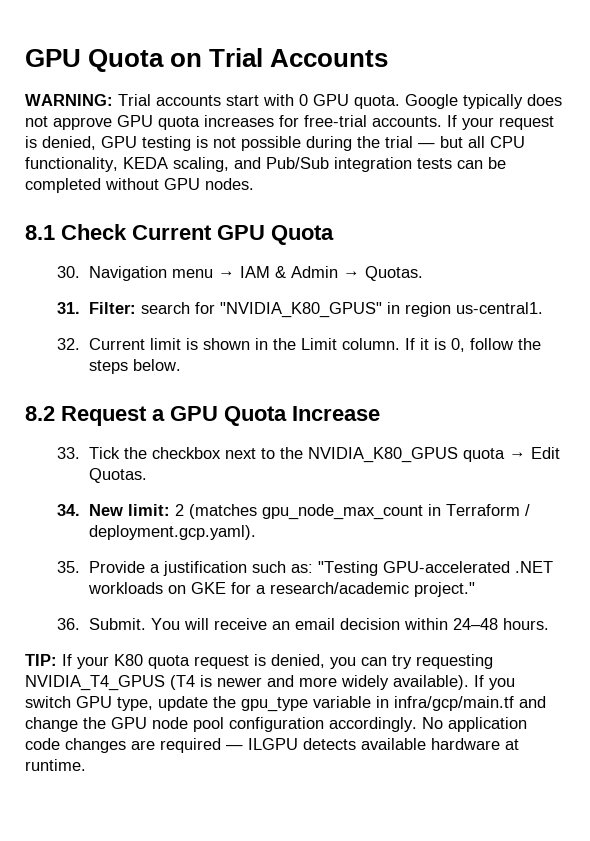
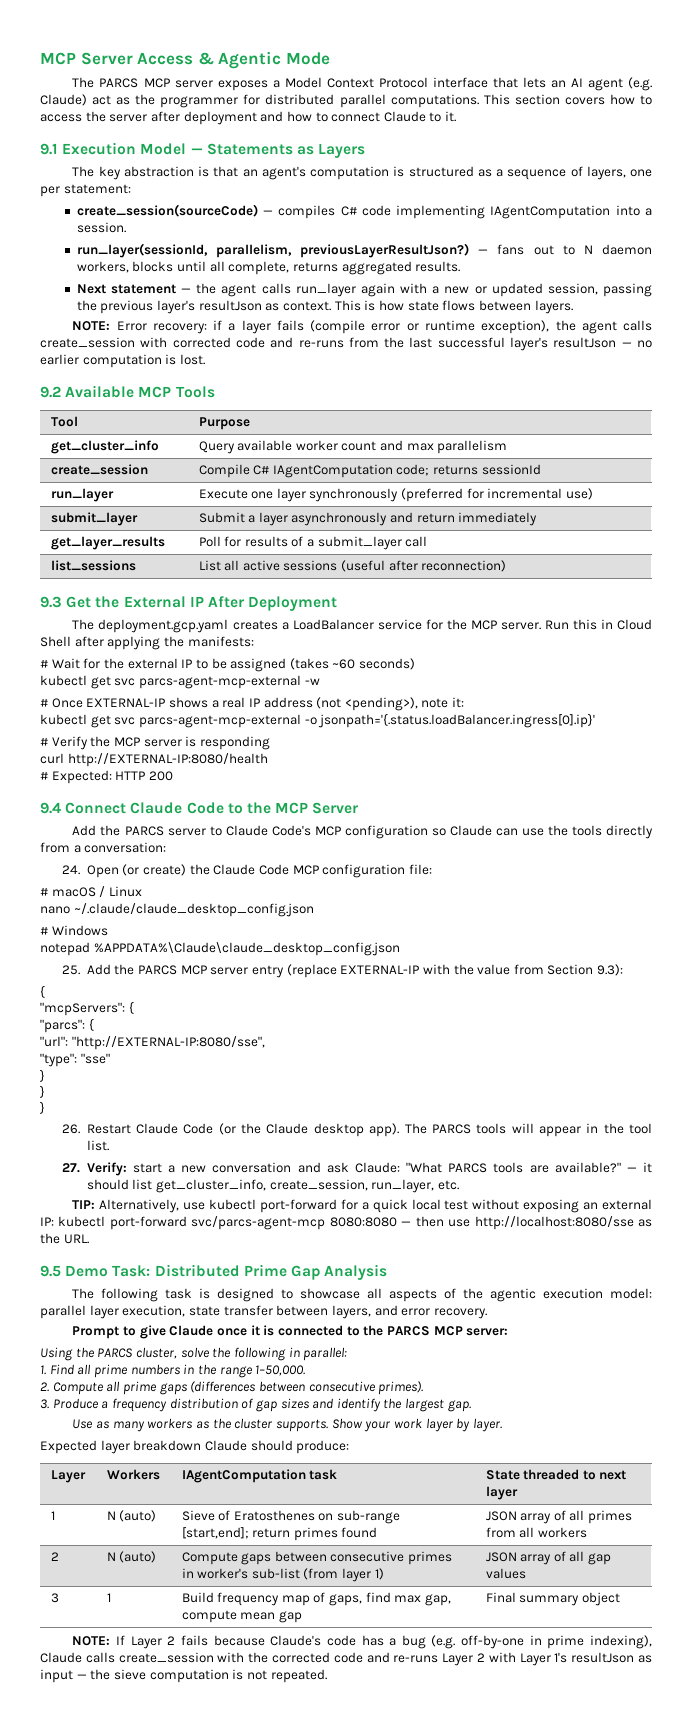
[25,48,389,72] [25,94,562,109] [25,115,554,130] [25,136,525,151] [25,157,506,172] [25,178,254,193] [25,224,334,245] [57,266,424,281] [57,302,544,318] [57,338,542,352] [89,359,182,374] [25,406,380,426] [57,447,561,463] [89,468,148,483] [57,504,531,520] [89,525,257,540] [57,561,554,576] [88,582,476,597] [57,618,550,630] [25,654,493,669] [25,675,515,691] [25,696,546,712] [25,717,527,732] [25,738,519,753] [25,759,86,771] GPU Quota on Trial Accounts // WARNING: Trial accounts start with 0 GPU quota. Google typically does not approve GPU quota increases for free-trial accounts. If your request is denied, GPU testing is not possible during the trial — but all CPU functionality, KEDA scaling, and Pub/Sub integration tests can be completed without GPU nodes. // 8.1 Check Current GPU Quota // 30. Navigation menu → IAM & Admin → Quotas. // 31. Filter: search for "NVIDIA_K80_GPUS" in region us-central1. // 32. Current limit is shown in the Limit column. If it is 0, follow the steps below. // 8.2 Request a GPU Quota Increase // 33. Tick the checkbox next to the NVIDIA_K80_GPUS quota → Edit Quotas. // 34. New limit: 2 (matches gpu_node_max_count in Terraform / deployment.gcp.yaml). // 35. Provide a justification such as: "Testing GPU-accelerated .NET workloads on GKE for a research/academic project." // 36. Submit. You will receive an email decision within 24–48 hours. // TIP: If your K80 quota request is denied, you can try requesting NVIDIA_T4_GPUS (T4 is newer and more widely available). If you switch GPU type, update the gpu_type variable in infra/gcp/main.tf and change the GPU node pool configuration accordingly. No application code changes are required — ILGPU detects available hardware at runtime. -> [40,51,330,69] [72,77,652,91] [40,94,653,108] [40,111,457,125] [40,142,366,158] [72,166,653,180] [40,184,131,197] [76,204,653,219] [76,222,126,233] [76,243,653,258] [76,261,461,275] [76,283,653,297] [76,300,573,314] [72,320,652,334] [40,337,652,351] [40,354,205,368] [40,385,215,398] [50,416,78,427] [198,417,250,430] [50,440,159,454] [198,440,508,454] [50,464,148,475] [198,464,541,478] [50,488,114,502] [198,488,594,502] [50,512,138,526] [198,512,538,526] [50,536,165,550] [198,536,428,550] [50,560,136,571] [198,560,507,572] [40,596,338,611] [72,619,652,633] [40,636,254,650] [40,658,416,672] [40,675,320,689] [40,697,465,711] [40,713,596,728] [40,736,270,750] [40,753,268,767] [40,770,173,784] [40,802,359,814] [72,825,653,839] [40,842,167,853] [61,864,432,878] [40,886,142,897] [40,903,314,917] [40,925,108,936] [40,942,400,956] [61,964,624,978] [40,985,45,998] [40,1001,134,1016] [40,1018,94,1033] [40,1036,265,1050] [40,1053,110,1067] [40,1069,45,1082] [40,1085,45,1098] [40,1101,45,1114] [61,1123,652,1137] [86,1140,109,1151] [61,1162,653,1176] [86,1179,459,1193] [72,1199,652,1213] [40,1216,652,1230] [40,1233,89,1244] [40,1264,388,1280] [72,1288,652,1302] [40,1305,487,1319] [72,1325,509,1339] [40,1347,348,1361] [40,1364,306,1378] [40,1381,424,1395] [40,1398,471,1412] [72,1418,502,1432] [40,1440,350,1454] [50,1470,86,1483] [106,1469,160,1480] [181,1469,338,1483] [485,1469,627,1480] [485,1486,518,1500] [50,1511,55,1520] [106,1510,157,1522] [181,1510,401,1524] [181,1527,378,1541] [485,1510,633,1524] [485,1527,587,1538] [50,1552,59,1561] [106,1551,157,1563] [181,1551,453,1565] [181,1568,384,1582] [485,1551,612,1565] [485,1568,526,1579] [50,1593,59,1603] [106,1593,111,1602] [181,1592,452,1606] [181,1610,302,1623] [485,1592,620,1606] [72,1635,652,1649] [40,1652,652,1666] [40,1669,327,1683] MCP Server Access & Agentic Mode // The PARCS MCP server exposes a Model Context Protocol interface that lets an AI agent (e.g. Claude) act as the programmer for distributed parallel computations. This section covers how to access the server after deployment and how to connect Claude to it. // 9.1 Execution Model — Statements as Layers // The key abstraction is that an agent's computation is structured as a sequence of layers, one per statement: // create_session(sourceCode) — compiles C# code implementing IAgentComputation into a session. // run_layer(sessionId, parallelism, previousLayerResultJson?) — fans out to N daemon workers, blocks until all complete, returns aggregated results. // Next statement — the agent calls run_layer again with a new or updated session, passing the previous layer's resultJson as context. This is how state flows between layers. // NOTE: Error recovery: if a layer fails (compile error or runtime exception), the agent calls create_session with corrected code and re-runs from the last successful layer's resultJson — no earlier computation is lost. // 9.2 Available MCP Tools // Tool | Purpose // get_cluster_info | Query available worker count and max parallelism // create_session | Compile C# IAgentComputation code; returns sessionId // run_layer | Execute one layer synchronously (preferred for incremental use) // submit_layer | Submit a layer asynchronously and return immediately // get_layer_results | Poll for results of a submit_layer call // list_sessions | List all active sessions (useful after reconnection) // 9.3 Get the External IP After Deployment // The deployment.gcp.yaml creates a LoadBalancer service for the MCP server. Run this in Cloud Shell after applying the manifests: // # Wait for the external IP to be assigned (takes ~60 seconds) // kubectl get svc parcs-agent-mcp-external -w // # Once EXTERNAL-IP shows a real IP address (not <pending>), note it: // kubectl get svc parcs-agent-mcp-external -o jsonpath='{.status.loadBalancer.ingress[0].ip}' // # Verify the MCP server is responding // curl http://EXTERNAL-IP:8080/health // # Expected: HTTP 200 // 9.4 Connect Claude Code to the MCP Server // Add the PARCS server to Claude Code's MCP configuration so Claude can use the tools directly from a conversation: // 24. Open (or create) the Claude Code MCP configuration file: // # macOS / Linux // nano ~/.claude/claude_desktop_config.json // # Windows // notepad %APPDATA%\Claude\claude_desktop_config.json // 25. Add the PARCS MCP server entry (replace EXTERNAL-IP with the value from Section 9.3): // { // "mcpServers": { // "parcs": { // "url": "http://EXTERNAL-IP:8080/sse", // "type": "sse" // } // } // } // 26. Restart Claude Code (or the Claude desktop app). The PARCS tools will appear in the tool list. // 27. Verify: start a new conversation and ask Claude: "What PARCS tools are available?" — it should list get_cluster_info, create_session, run_layer, etc. // TIP: Alternatively, use kubectl port-forward for a quick local test without exposing an external IP: kubectl port-forward svc/parcs-agent-mcp 8080:8080 — then use http://localhost:8080/sse as the URL. // 9.5 Demo Task: Distributed Prime Gap Analysis // The following task is designed to showcase all aspects of the agentic execution model: parallel layer execution, state transfer between layers, and error recovery. // Prompt to give Claude once it is connected to the PARCS MCP server: // Using the PARCS cluster, solve the following in parallel: // 1. Find all prime numbers in the range 1–50,000. // 2. Compute all prime gaps (differences between consecutive primes). // 3. Produce a frequency distribution of gap sizes and identify the largest gap. // Use as many workers as the cluster supports. Show your work layer by layer. // Expected layer breakdown Claude should produce: // Layer | Workers | IAgentComputation task | State threaded to next layer // 1 | N (auto) | Sieve of Eratosthenes on sub-range [start,end]; return primes found | JSON array of all primes from all workers // 2 | N (auto) | Compute gaps between consecutive primes in worker's sub-list (from layer 1) | JSON array of all gap values // 3 | 1 | Build frequency map of gaps, find max gap, compute mean gap | Final summary object // NOTE: If Layer 2 fails because Claude's code has a bug (e.g. off-by-one in prime indexing), Claude calls create_session with the corrected code and re-runs Layer 2 with Layer 1's resultJson as input — the sieve computation is not repeated.

